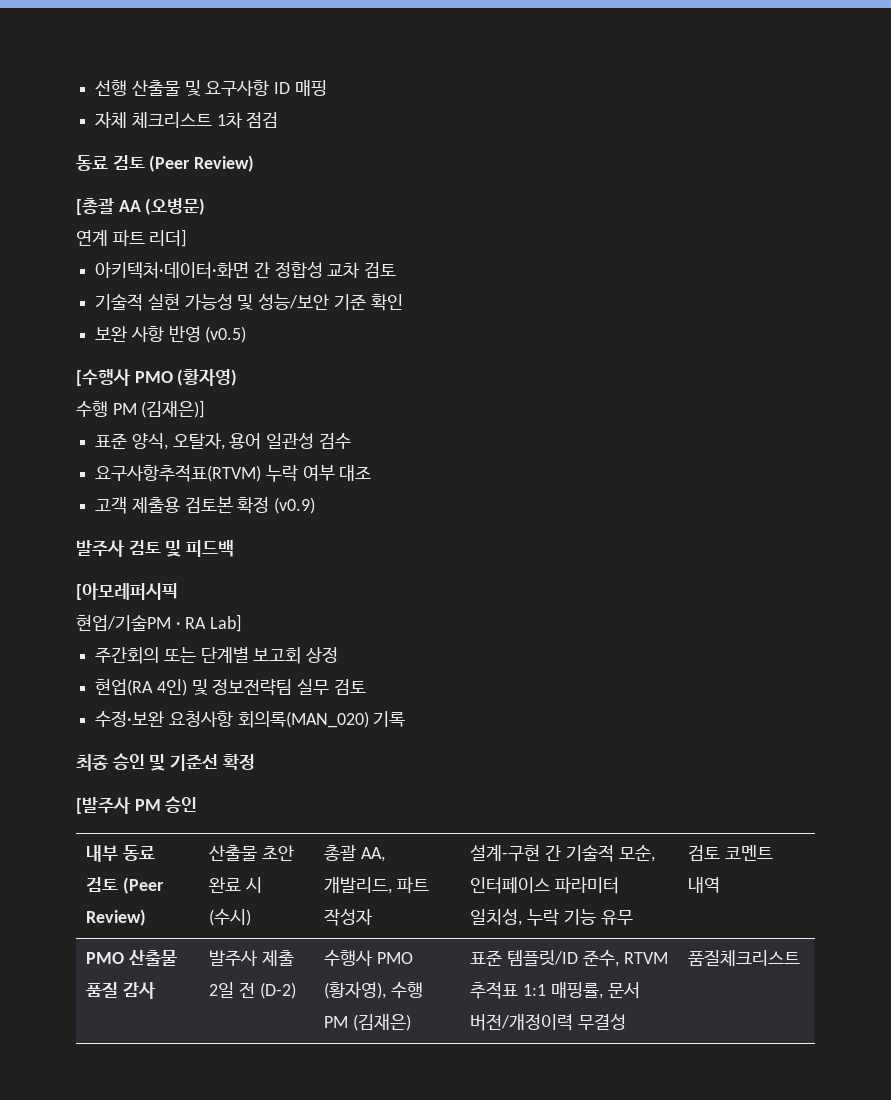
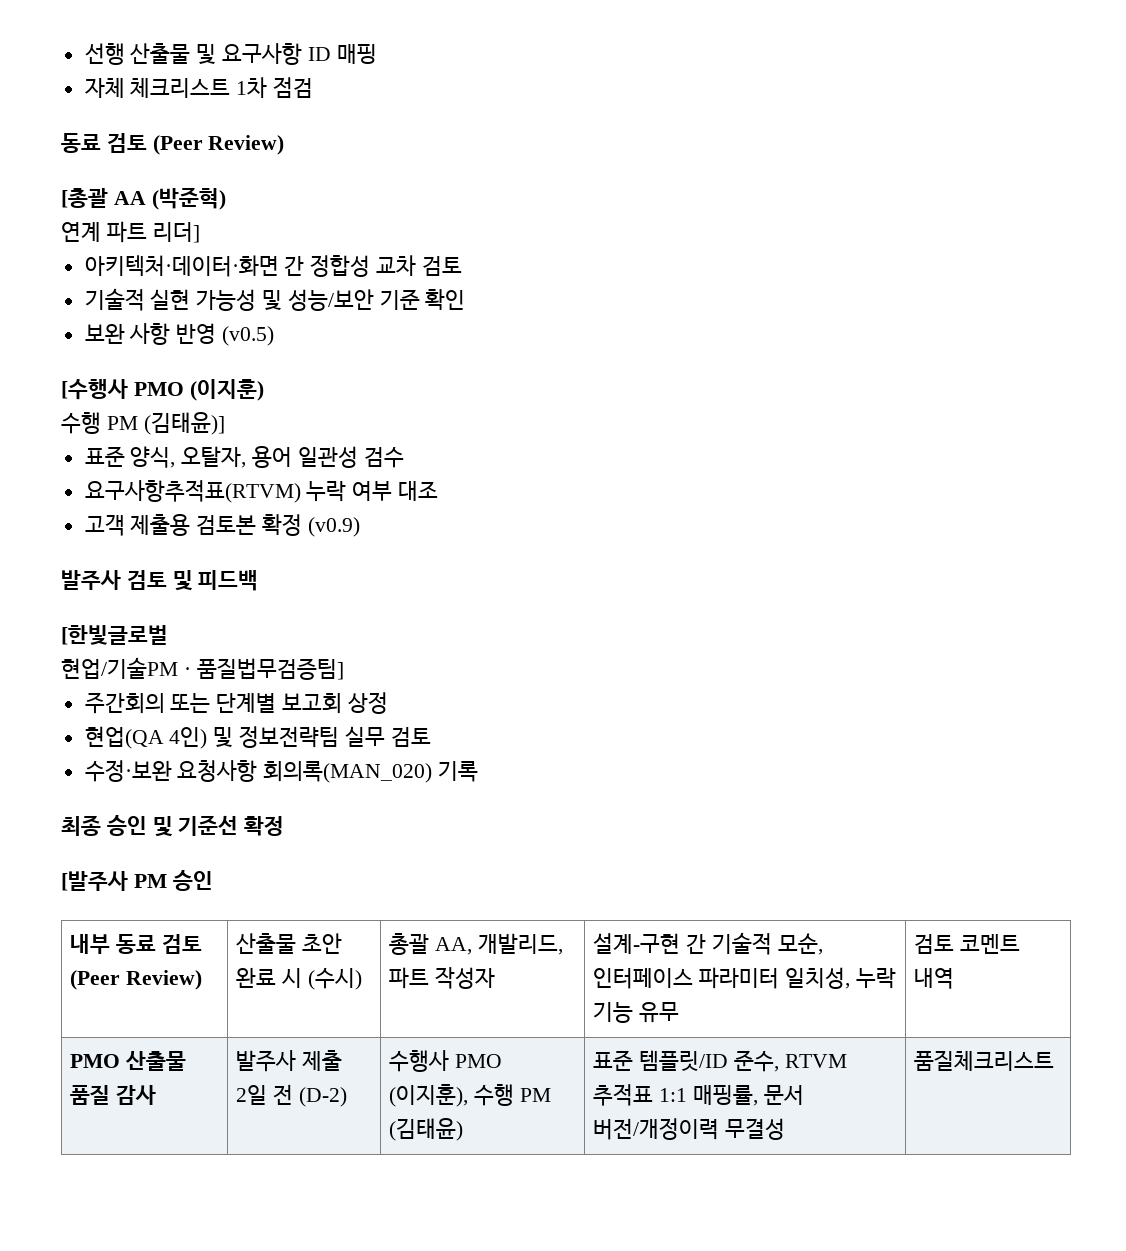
[145,198,206,215] (오병문) -> [151,187,226,210] (박준혁)
[177,369,238,386] [76,400,206,418] (황자영) // 수행 PM (김재은)] -> [189,379,264,401] [61,412,225,435] (이지훈) // 수행 PM (김태윤)]
[76,583,178,600] [아모레퍼시픽 -> [61,625,168,645] [한빛글로벌
[185,614,243,632] RA Lab] -> [196,658,344,680] 품질법무검증팀]
[95,678,154,696] 현업(RA -> [84,726,164,749] 현업(QA
[324,982,424,999] [324,1013,412,1031] (황자영), 수행 PM (김재은) -> [389,1084,552,1107] [389,1118,464,1141] (이지훈), 수행 PM (김태윤)

